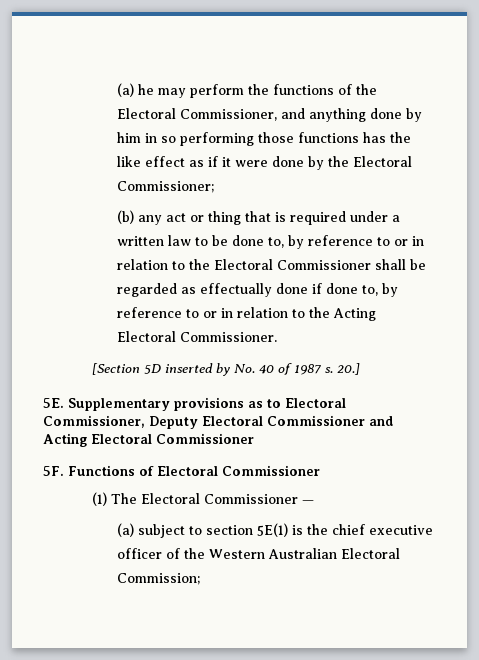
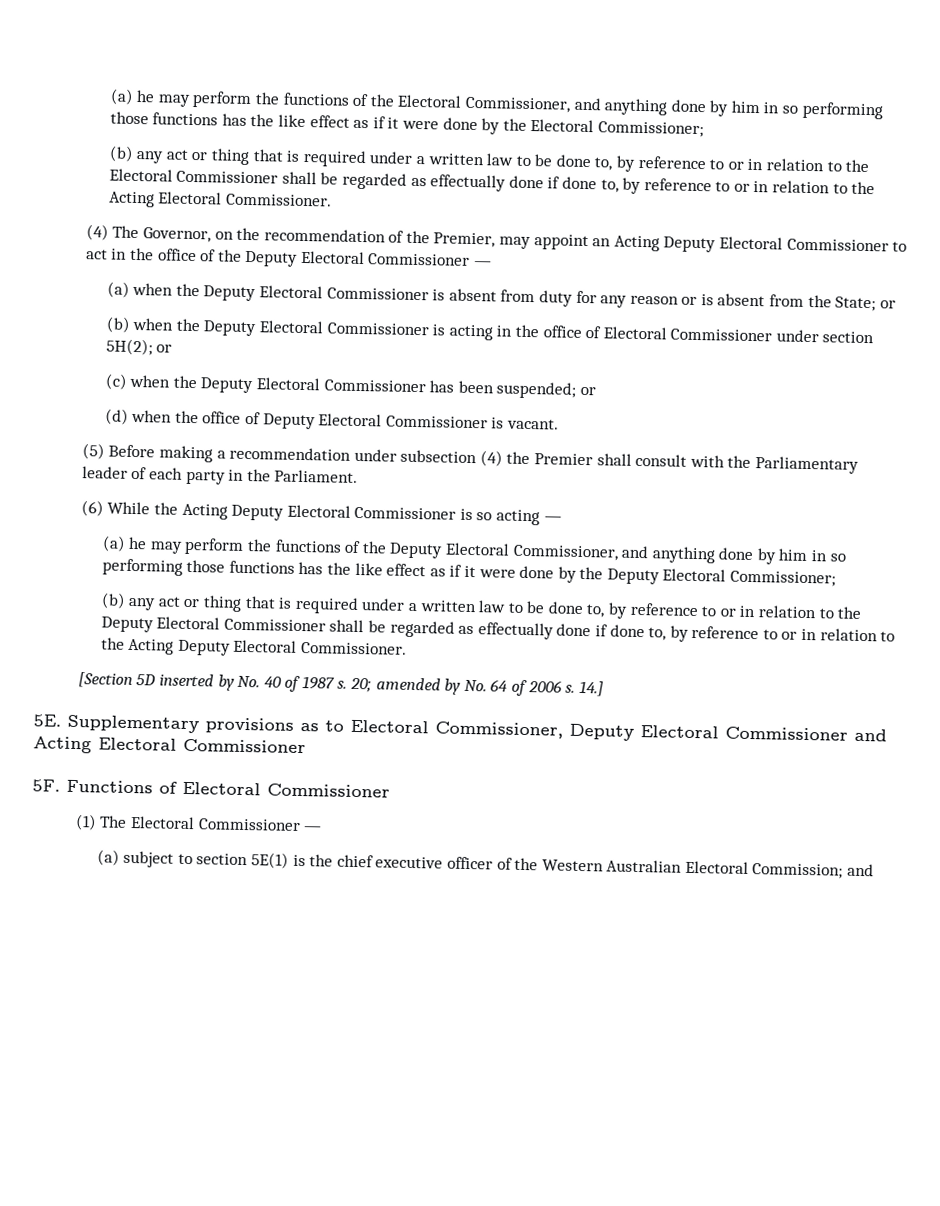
(278, 337) none -> [85,224,908,253] [85,247,493,267] [106,281,896,312] [105,316,875,344] [105,338,173,356] [104,373,596,399] [104,408,559,430] [81,443,859,474] [81,466,359,485] [80,500,562,526] [101,535,846,565] [101,558,837,587] [100,592,862,619] [100,616,896,642] [100,637,407,656] // (4) The Governor, on the recommendation of the Premier, may appoint an Acting Deputy Electoral Commissioner to act in the office of the Deputy Electoral Commissioner — // (a) when the Deputy Electoral Commissioner is absent from duty for any reason or is absent from the State; or // (b) when the Deputy Electoral Commissioner is acting in the office of Electoral Commissioner under section 5H(2); or // (c) when the Deputy Electoral Commissioner has been suspended; or // (d) when the office of Deputy Electoral Commissioner is vacant. // (5) Before making a recommendation under subsection (4) the Premier shall consult with the Parliamentary leader of each party in the Parliament. // (6) While the Acting Deputy Electoral Commissioner is so acting — // (a) he may perform the functions of the Deputy Electoral Commissioner, and anything done by him in so performing those functions has the like effect as if it were done by the Deputy Electoral Commissioner; // (b) any act or thing that is required under a written law to be done to, by reference to or in relation to the Deputy Electoral Commissioner shall be regarded as effectually done if done to, by reference to or in relation to the Acting Deputy Electoral Commissioner.
[337,363,361,375] 20.] -> [350,677,604,697] 20; amended by No. 64 of 2006 s. 14.]
(201, 579) none -> [847,863,875,877] and

